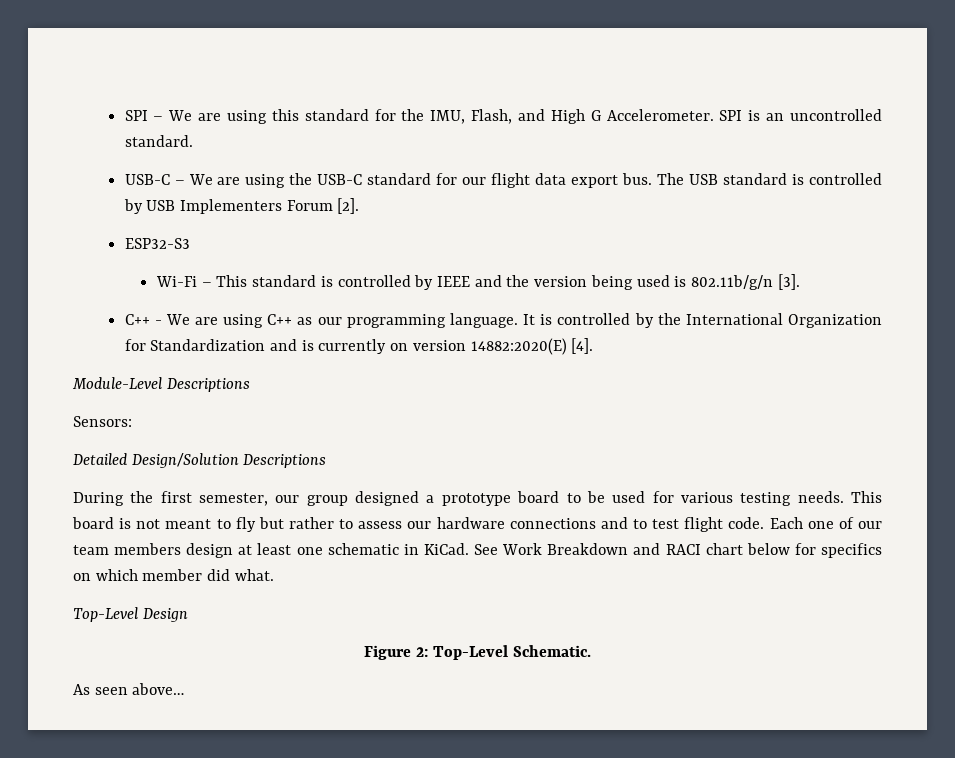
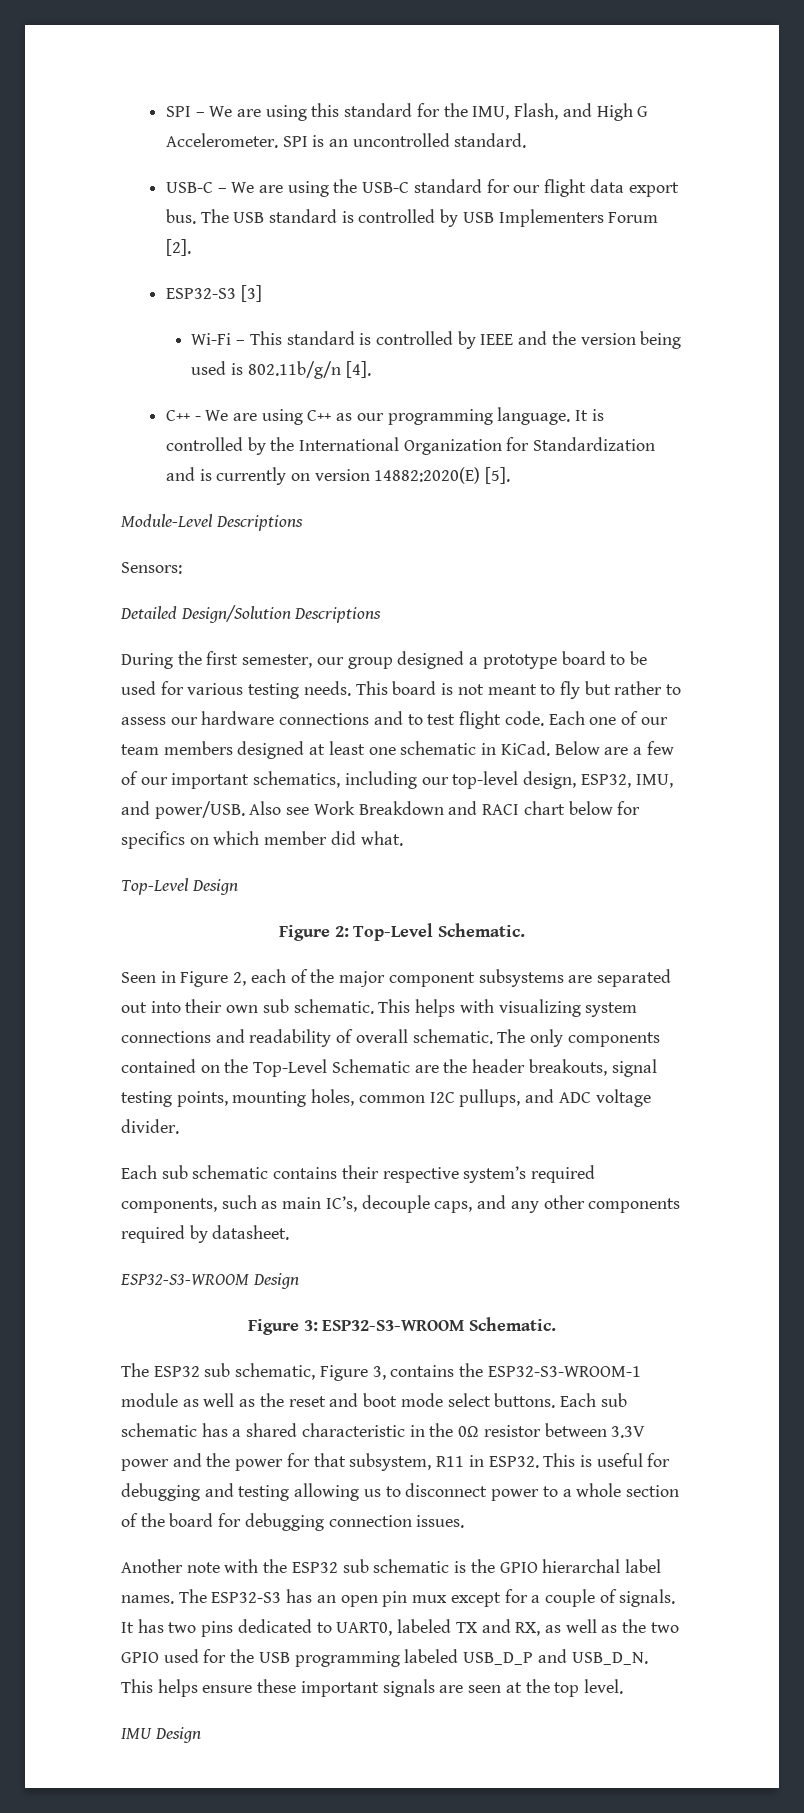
(190, 243) none -> [240,285,262,302] [3]
[777,274,800,290] [3]. -> [345,361,371,378] [4].
[571,338,594,354] [4]. -> [485,467,511,484] [5].
[186,543,234,558] design -> [237,741,305,759] designed
[474,544,499,555] See -> [554,741,674,755] [121,771,673,789] [121,801,310,819] Below are a few of our important schematics, including our top-level design, ESP32, IMU, and power/USB. Also see
[73,683,185,695] As seen above… -> [121,969,671,987] [121,999,638,1017] [121,1029,660,1047] [121,1059,657,1077] [121,1089,651,1107] [121,1119,179,1134] [121,1165,596,1183] [121,1195,681,1213] [121,1225,290,1243] [120,1273,299,1289] [247,1317,557,1335] [121,1363,641,1381] [121,1393,627,1408] [121,1423,646,1438] [121,1453,671,1471] [121,1483,679,1501] [121,1513,465,1531] [121,1559,661,1573] [121,1589,676,1607] [121,1619,679,1637] [121,1649,648,1667] [121,1679,623,1697] [121,1727,201,1743] Seen in Figure 2, each of the major component subsystems are separated out into their own sub schematic. This helps with visualizing system connections and readability of overall schematic. The only components contained on the Top-Level Schematic are the header breakouts, signal testing points, mounting holes, common I2C pullups, and ADC voltage divider. // Each sub schematic contains their respective system’s required components, such as main IC’s, decouple caps, and any other components required by datasheet. // ESP32-S3-WROOM Design // Figure 3: ESP32-S3-WROOM Schematic. // The ESP32 sub schematic, Figure 3, contains the ESP32-S3-WROOM-1 module as well as the reset and boot mode select buttons. Each sub schematic has a shared characteristic in the 0Ω resistor between 3.3V power and the power for that subsystem, R11 in ESP32. This is useful for debugging and testing allowing us to disconnect power to a whole section of the board for debugging connection issues. // Another note with the ESP32 sub schematic is the GPIO hierarchal label names. The ESP32-S3 has an open pin mux except for a couple of signals. It has two pins dedicated to UART0, labeled TX and RX, as well as the two GPIO used for the USB programming labeled USB_D_P and USB_D_N. This helps ensure these important signals are seen at the top level. // IMU Design

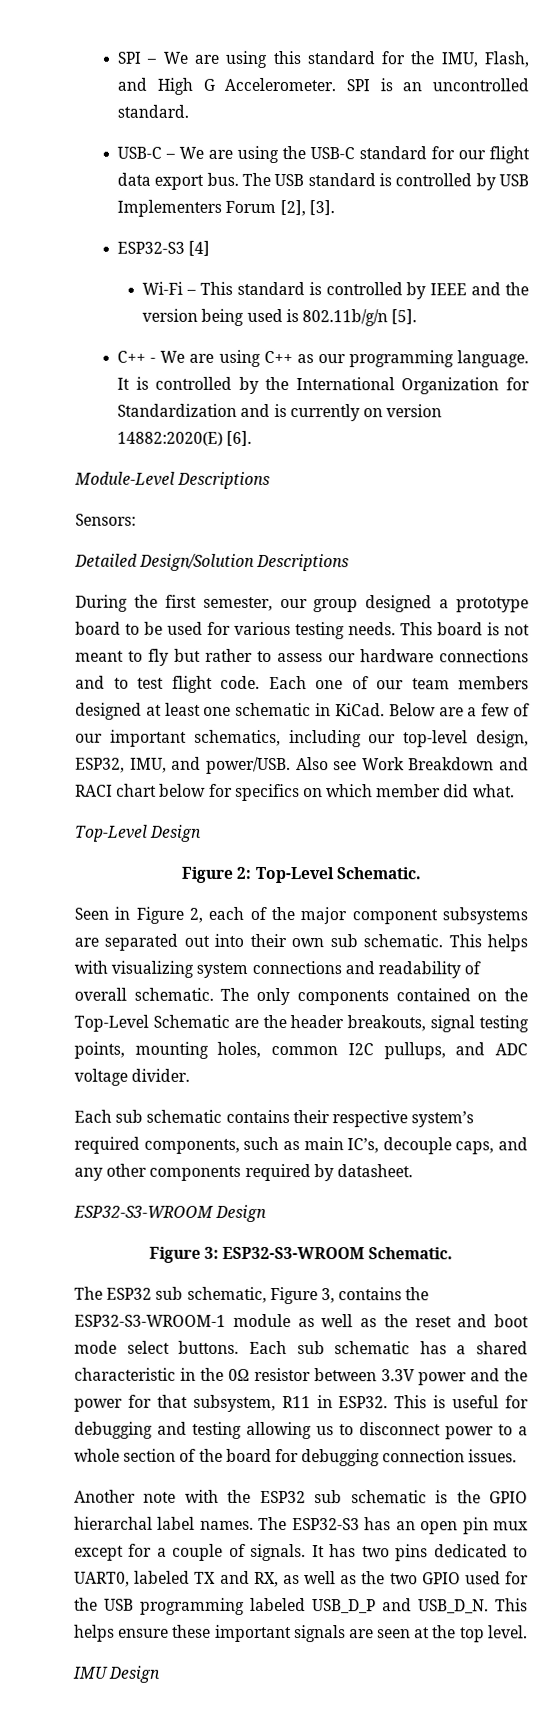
[165,239,191,256] [165,285,262,302] [2]. // ESP32-S3 [3] -> [279,200,335,217] [117,240,211,256] [2], [3]. // ESP32-S3 [4]
[345,361,371,378] [4]. -> [391,309,418,325] [5].
[485,467,511,484] [5]. -> [226,430,253,446] [6].

